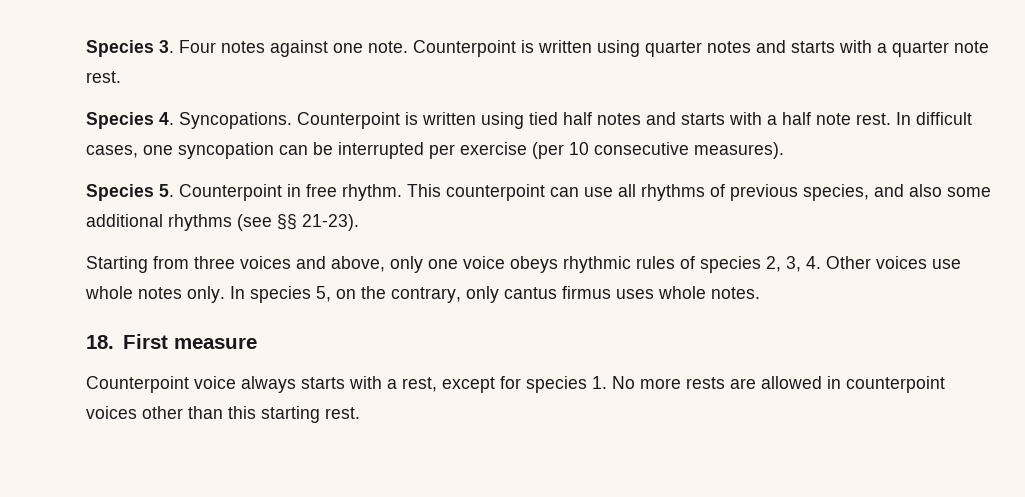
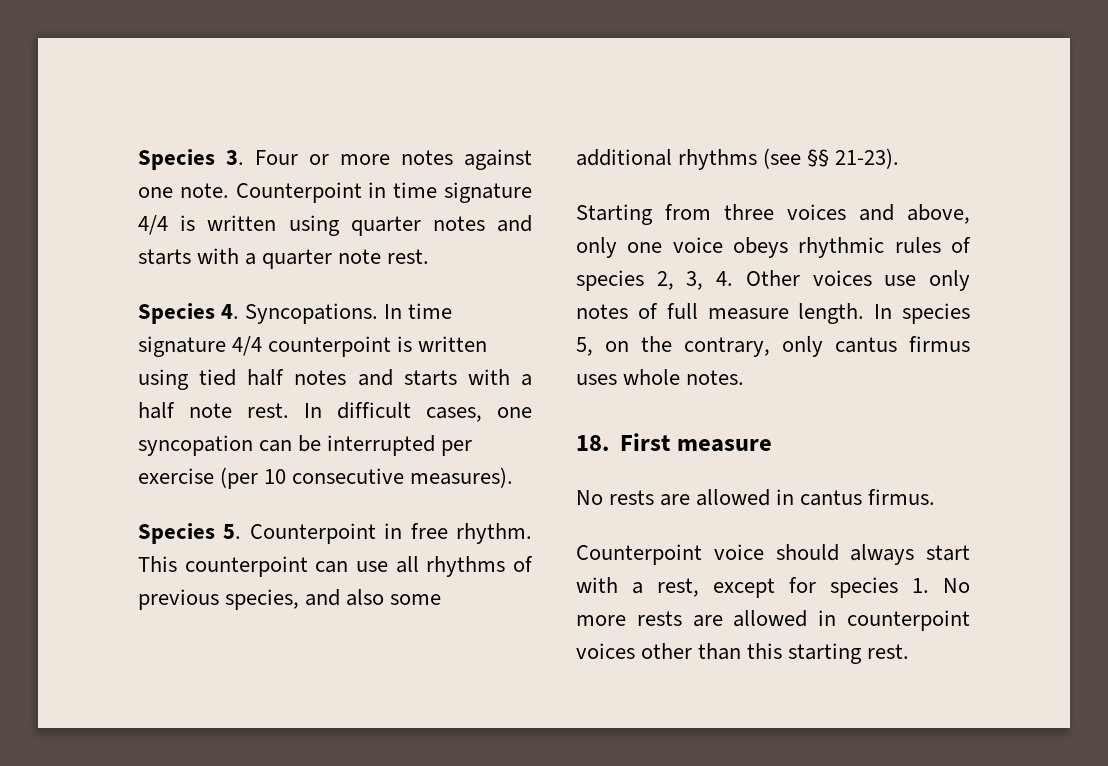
(216, 46) none -> [309,154,390,165] or more
(516, 48) none -> [368,182,532,203] [138,215,168,235] in time signature 4/4
[297,112,400,129] Counterpoint -> [384,303,453,319] [138,336,392,357] In time signature 4/4 counterpoint
[85,286,225,303] whole notes only. -> [929,270,970,291] [576,303,865,324] only notes of full measure length.
(257, 343) none -> [576,489,936,506] // No rests are allowed in cantus firmus.
[241,376,345,393] always starts -> [775,544,970,565] should always start

